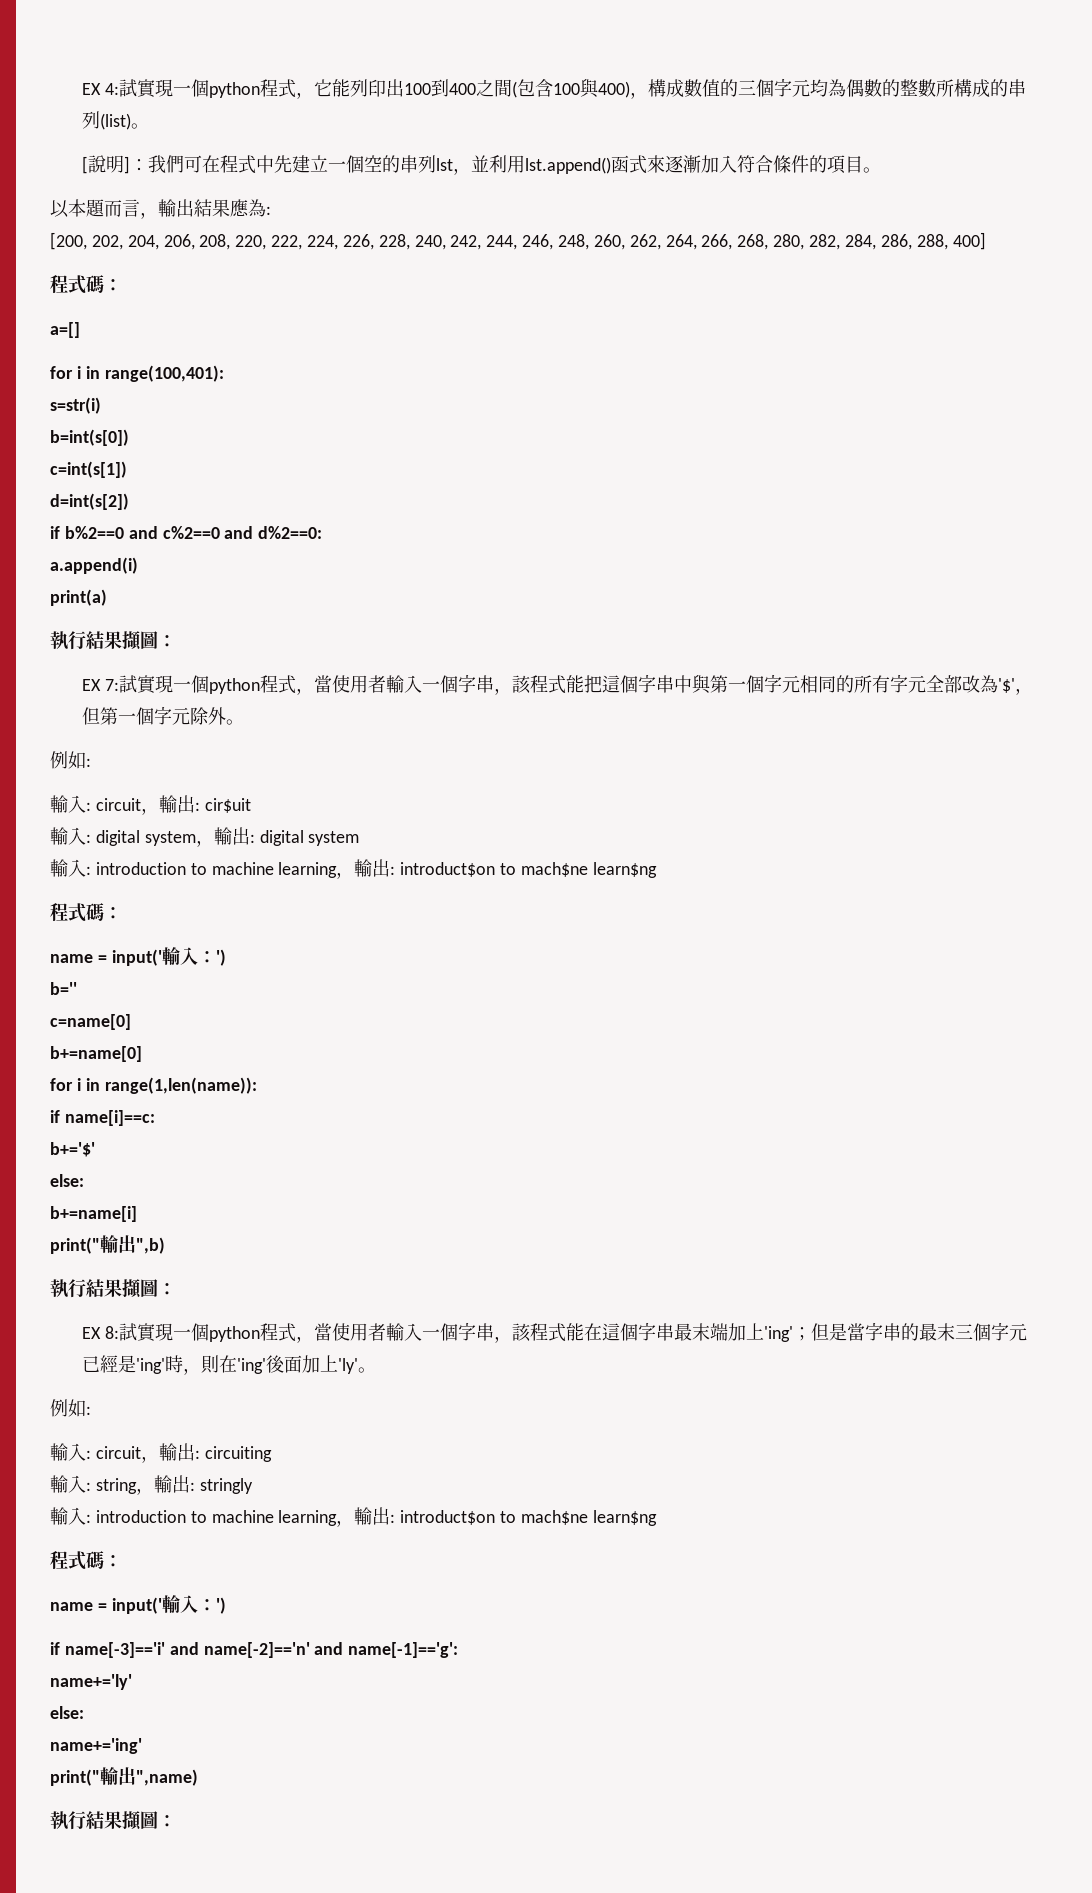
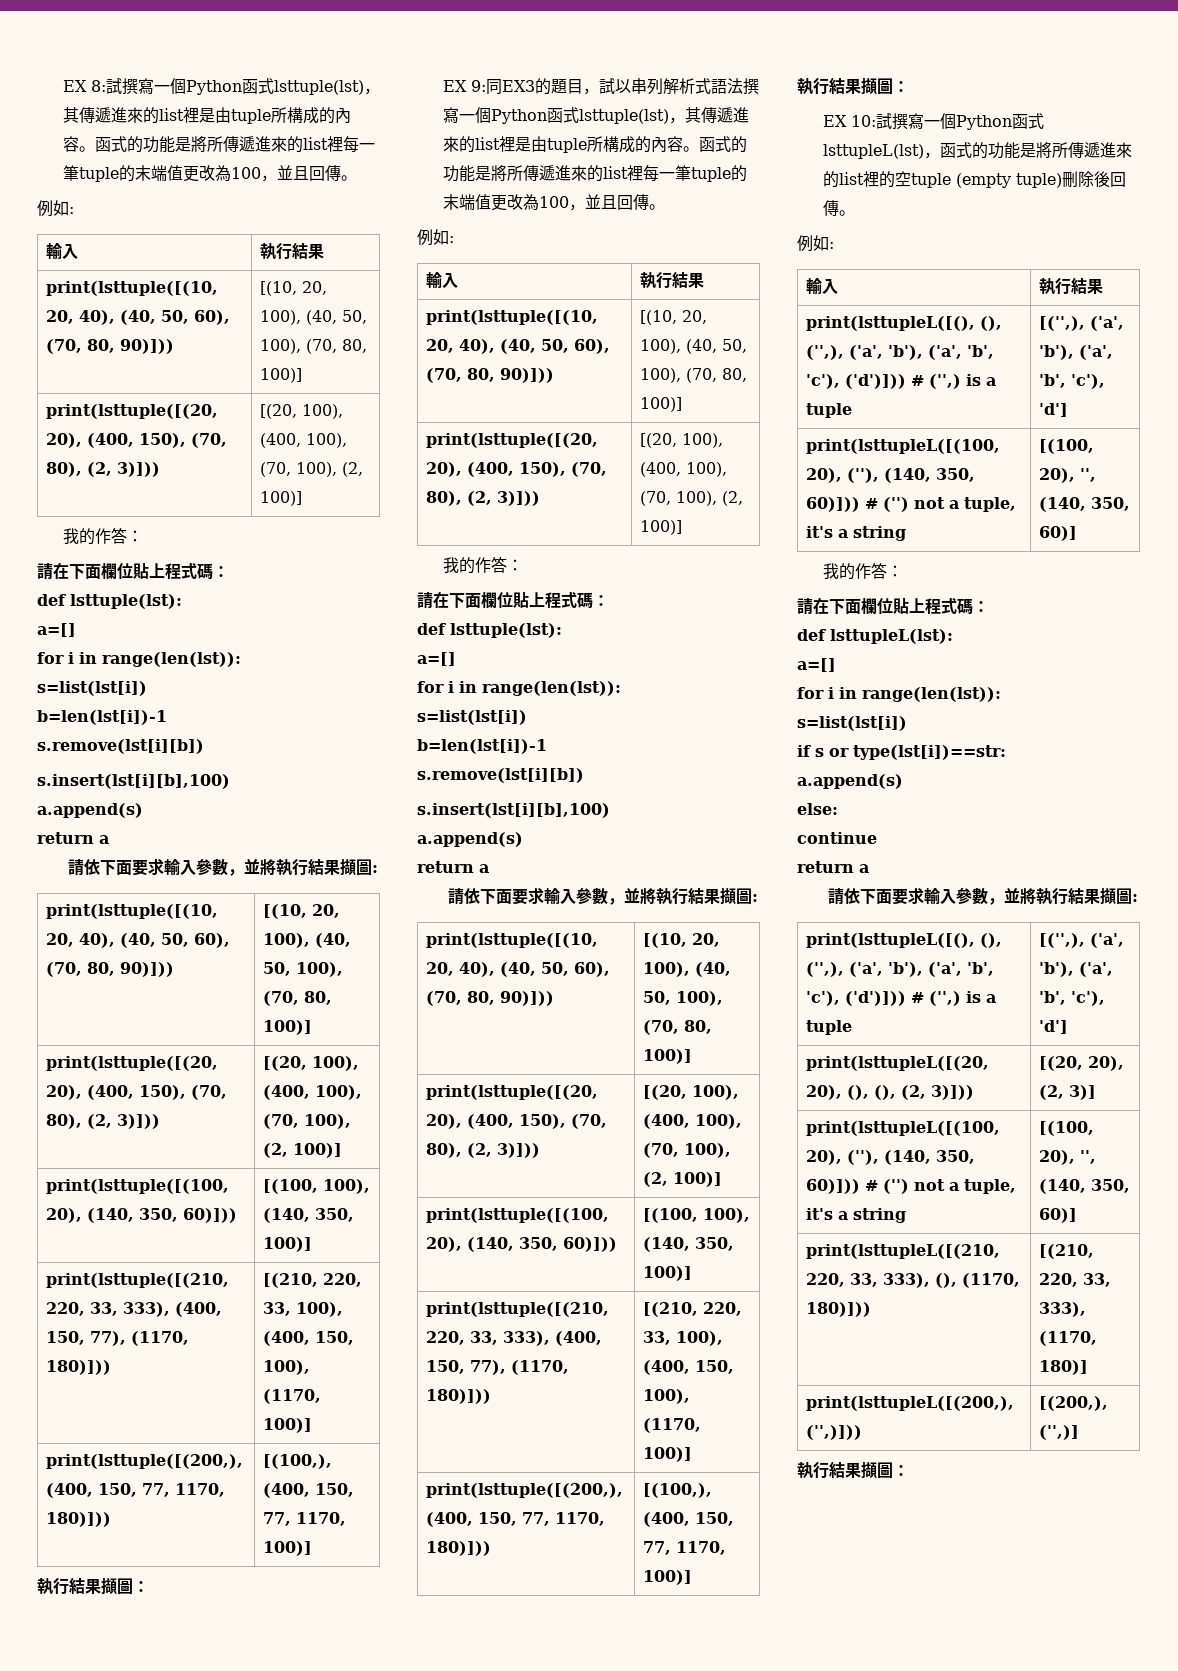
[82,78,1027,99] [82,111,150,130] [82,155,882,175] [50,199,271,219] [50,232,986,250] [50,275,122,294] [50,322,80,338] [50,365,224,382] [50,397,101,414] [50,429,129,446] [50,461,127,478] [50,493,129,510] [50,526,323,539] [50,557,138,574] [50,589,107,606] [50,631,176,650] [82,674,1034,695] [82,706,245,725] [50,751,91,769] [50,795,251,815] [50,827,360,847] [50,859,657,879] [50,903,122,922] [50,947,226,966] [50,982,77,995] [50,1014,131,1030] [50,1046,142,1062] [50,1077,257,1094] [50,1110,155,1126] [50,1142,95,1157] [50,1174,84,1187] [50,1206,137,1222] [50,1235,165,1254] [50,1279,176,1298] [82,1322,1028,1343] [82,1355,377,1375] [50,1399,91,1417] [50,1443,272,1463] [50,1475,253,1495] [50,1507,657,1527] [50,1551,122,1570] [50,1595,226,1614] [50,1642,459,1658] [50,1674,132,1690] [50,1706,84,1719] [50,1738,142,1754] [50,1767,198,1786] EX 4:試實現一個python程式，它能列印出100到400之間(包含100與400)，構成數值的三個字元均為偶數的整數所構成的串列(list)。 // [說明]：我們可在程式中先建立一個空的串列lst，並利用lst.append()函式來逐漸加入符合條件的項目。 // 以本題而言，輸出結果應為: // [200, 202, 204, 206, 208, 220, 222, 224, 226, 228, 240, 242, 244, 246, 248, 260, 262, 264, 266, 268, 280, 282, 284, 286, 288, 400] // 程式碼： // a=[] // for i in range(100,401): // s=str(i) // b=int(s[0]) // c=int(s[1]) // d=int(s[2]) // if b%2==0 and c%2==0 and d%2==0: // a.append(i) // print(a) // 執行結果擷圖： // EX 7:試實現一個python程式，當使用者輸入一個字串，該程式能把這個字串中與第一個字元相同的所有字元全部改為'$'，但第一個字元除外。 // 例如: // 輸入: circuit，輸出: cir$uit // 輸入: digital system，輸出: digital system // 輸入: introduction to machine learning，輸出: introduct$on to mach$ne learn$ng // 程式碼： // name = input('輸入：') // b='' // c=name[0] // b+=name[0] // for i in range(1,len(name)): // if name[i]==c: // b+='$' // else: // b+=name[i] // print("輸出",b) // 執行結果擷圖： // EX 8:試實現一個python程式，當使用者輸入一個字串，該程式能在這個字串最末端加上'ing'；但是當字串的最末三個字元已經是'ing'時，則在'ing'後面加上'ly'。 // 例如: // 輸入: circuit，輸出: circuiting // 輸入: string，輸出: stringly // 輸入: introduction to machine learning，輸出: introduct$on to mach$ne learn$ng // 程式碼： // name = input('輸入：') // if name[-3]=='i' and name[-2]=='n' and name[-1]=='g': // name+='ly' // else: // name+='ing' // print("輸出",name) -> [62,78,380,95] [62,107,351,124] [62,136,375,153] [62,165,357,182] [37,200,74,217] [46,243,79,259] [260,242,325,260] [46,281,219,296] [46,310,231,325] [46,339,175,354] [260,281,328,296] [260,310,368,325] [260,339,368,354] [260,368,303,383] [46,404,219,419] [46,433,228,448] [46,462,161,477] [260,404,344,419] [260,433,348,448] [260,462,364,477] [260,491,303,506] [62,528,143,545] [37,562,229,580] [37,594,182,609] [37,623,76,637] [37,652,241,667] [37,681,147,696] [37,710,167,725] [37,739,204,754] [37,774,230,789] [37,803,143,818] [37,832,109,844] [68,858,379,876] [46,904,219,919] [46,933,231,948] [46,962,175,977] [263,904,341,919] [263,933,352,948] [263,962,344,977] [263,991,333,1006] [263,1020,313,1035] [46,1056,219,1071] [46,1085,228,1100] [46,1114,161,1129] [263,1056,360,1071] [263,1085,363,1100] [263,1114,352,1129] [263,1143,343,1158] [46,1179,230,1194] [46,1208,238,1223] [263,1179,371,1194] [263,1208,355,1223] [263,1237,313,1252] [46,1273,230,1288] [46,1302,223,1317] [46,1331,190,1346] [46,1360,112,1375] [263,1273,363,1288] [263,1302,344,1317] [263,1331,355,1346] [263,1360,311,1375] [263,1389,322,1404] [263,1418,313,1433] [46,1454,244,1469] [46,1483,226,1498] [46,1512,112,1527] [263,1454,333,1469] [263,1483,355,1498] [263,1512,347,1526] [263,1541,313,1556] [37,1577,149,1595] [442,78,759,95] [442,107,749,124] [442,136,747,153] [442,165,747,182] [442,194,665,211] [417,229,454,246] [426,272,459,288] [640,271,705,289] [426,310,599,325] [426,339,611,354] [426,368,555,383] [640,310,708,325] [640,339,748,354] [640,368,748,383] [640,397,683,412] [426,433,599,448] [426,462,608,477] [426,491,541,506] [640,433,724,448] [640,462,728,477] [640,491,744,506] [640,520,683,535] [442,557,523,574] [417,591,609,609] [417,623,562,638] [417,652,456,666] [417,681,621,696] [417,710,527,725] [417,739,547,754] [417,768,584,783] [417,803,610,818] [417,832,523,847] [417,861,489,873] [448,887,759,905] [426,933,599,948] [426,962,611,977] [426,991,555,1006] [643,933,721,948] [643,962,732,977] [643,991,724,1006] [643,1020,713,1035] [643,1049,693,1064] [426,1085,599,1100] [426,1114,608,1129] [426,1143,541,1158] [643,1085,740,1100] [643,1114,743,1129] [643,1143,732,1158] [643,1172,723,1187] [426,1208,610,1223] [426,1237,618,1252] [643,1208,751,1223] [643,1237,735,1252] [643,1266,693,1281] [426,1302,610,1317] [426,1331,603,1346] [426,1360,570,1375] [426,1389,492,1404] [643,1302,743,1317] [643,1331,724,1346] [643,1360,735,1375] [643,1389,691,1404] [643,1418,702,1433] [643,1447,693,1462] [426,1483,624,1498] [426,1512,606,1527] [426,1541,492,1556] [643,1483,713,1498] [643,1512,735,1527] [643,1541,727,1555] [643,1570,693,1585] [797,77,909,95] [822,113,1044,130] [822,142,1132,159] [822,171,1126,188] [822,200,855,216] [797,235,834,252] [806,278,839,294] [1039,277,1104,295] [806,316,1003,331] [806,345,995,360] [806,374,997,389] [806,403,853,418] [1039,316,1125,331] [1039,345,1114,360] [1039,374,1106,389] [1039,403,1069,417] [806,439,1001,454] [806,468,976,483] [806,497,1017,512] [806,526,907,541] [1039,439,1095,454] [1039,468,1097,483] [1039,497,1131,512] [1039,526,1078,541] [822,563,903,580] [797,597,989,615] [797,629,953,644] [797,658,836,672] [797,687,1001,702] [797,716,907,731] [797,745,1006,760] [797,774,903,789] [797,803,838,815] [797,832,877,844] [797,861,869,873] [828,887,1139,905] [806,933,1003,948] [806,962,995,977] [806,991,997,1006] [806,1020,853,1035] [1039,933,1125,948] [1039,962,1114,977] [1039,991,1106,1006] [1039,1020,1069,1034] [806,1056,990,1071] [806,1085,975,1100] [1039,1056,1125,1071] [1039,1085,1097,1100] [806,1121,1001,1136] [806,1150,976,1165] [806,1179,1017,1194] [806,1208,907,1223] [1039,1121,1095,1136] [1039,1150,1097,1165] [1039,1179,1131,1194] [1039,1208,1078,1223] [806,1244,1001,1259] [806,1273,1021,1288] [806,1302,872,1317] [1039,1244,1095,1259] [1039,1273,1112,1287] [1039,1302,1087,1317] [1039,1331,1098,1346] [1039,1360,1089,1375] [806,1396,1015,1411] [806,1425,863,1440] [1039,1396,1109,1411] [1039,1425,1080,1440] EX 8:試撰寫一個Python函式lsttuple(lst)，其傳遞進來的list裡是由tuple所構成的內容。函式的功能是將所傳遞進來的list裡每一筆tuple的末端值更改為100，並且回傳。 // 例如: // 輸入 | 執行結果 // print(lsttuple([(10, 20, 40), (40, 50, 60), (70, 80, 90)])) | [(10, 20, 100), (40, 50, 100), (70, 80, 100)] // print(lsttuple([(20, 20), (400, 150), (70, 80), (2, 3)])) | [(20, 100), (400, 100), (70, 100), (2, 100)] // 我的作答： // 請在下面欄位貼上程式碼： // def lsttuple(lst): // a=[] // for i in range(len(lst)): // s=list(lst[i]) // b=len(lst[i])-1 // s.remove(lst[i][b]) // s.insert(lst[i][b],100) // a.append(s) // return a // 請依下面要求輸入參數，並將執行結果擷圖: // print(lsttuple([(10, 20, 40), (40, 50, 60), (70, 80, 90)])) | [(10, 20, 100), (40, 50, 100), (70, 80, 100)] // print(lsttuple([(20, 20), (400, 150), (70, 80), (2, 3)])) | [(20, 100), (400, 100), (70, 100), (2, 100)] // print(lsttuple([(100, 20), (140, 350, 60)])) | [(100, 100), (140, 350, 100)] // print(lsttuple([(210, 220, 33, 333), (400, 150, 77), (1170, 180)])) | [(210, 220, 33, 100), (400, 150, 100), (1170, 100)] // print(lsttuple([(200,), (400, 150, 77, 1170, 180)])) | [(100,), (400, 150, 77, 1170, 100)] // 執行結果擷圖： // EX 9:同EX3的題目，試以串列解析式語法撰寫一個Python函式lsttuple(lst)，其傳遞進來的list裡是由tuple所構成的內容。函式的功能是將所傳遞進來的list裡每一筆tuple的末端值更改為100，並且回傳。 // 例如: // 輸入 | 執行結果 // print(lsttuple([(10, 20, 40), (40, 50, 60), (70, 80, 90)])) | [(10, 20, 100), (40, 50, 100), (70, 80, 100)] // print(lsttuple([(20, 20), (400, 150), (70, 80), (2, 3)])) | [(20, 100), (400, 100), (70, 100), (2, 100)] // 我的作答： // 請在下面欄位貼上程式碼： // def lsttuple(lst): // a=[] // for i in range(len(lst)): // s=list(lst[i]) // b=len(lst[i])-1 // s.remove(lst[i][b]) // s.insert(lst[i][b],100) // a.append(s) // return a // 請依下面要求輸入參數，並將執行結果擷圖: // print(lsttuple([(10, 20, 40), (40, 50, 60), (70, 80, 90)])) | [(10, 20, 100), (40, 50, 100), (70, 80, 100)] // print(lsttuple([(20, 20), (400, 150), (70, 80), (2, 3)])) | [(20, 100), (400, 100), (70, 100), (2, 100)] // print(lsttuple([(100, 20), (140, 350, 60)])) | [(100, 100), (140, 350, 100)] // print(lsttuple([(210, 220, 33, 333), (400, 150, 77), (1170, 180)])) | [(210, 220, 33, 100), (400, 150, 100), (1170, 100)] // print(lsttuple([(200,), (400, 150, 77, 1170, 180)])) | [(100,), (400, 150, 77, 1170, 100)] // 執行結果擷圖： // EX 10:試撰寫一個Python函式lsttupleL(lst)，函式的功能是將所傳遞進來的list裡的空tuple (empty tuple)刪除後回傳。 // 例如: // 輸入 | 執行結果 // print(lsttupleL([(), (), ('',), ('a', 'b'), ('a', 'b', 'c'), ('d')])) # ('',) is a tuple | [('',), ('a', 'b'), ('a', 'b', 'c'), 'd'] // print(lsttupleL([(100, 20), (''), (140, 350, 60)])) # ('') not a tuple, it's a string | [(100, 20), '', (140, 350, 60)] // 我的作答： // 請在下面欄位貼上程式碼： // def lsttupleL(lst): // a=[] // for i in range(len(lst)): // s=list(lst[i]) // if s or type(lst[i])==str: // a.append(s) // else: // continue // return a // 請依下面要求輸入參數，並將執行結果擷圖: // print(lsttupleL([(), (), ('',), ('a', 'b'), ('a', 'b', 'c'), ('d')])) # ('',) is a tuple | [('',), ('a', 'b'), ('a', 'b', 'c'), 'd'] // print(lsttupleL([(20, 20), (), (), (2, 3)])) | [(20, 20), (2, 3)] // print(lsttupleL([(100, 20), (''), (140, 350, 60)])) # ('') not a tuple, it's a string | [(100, 20), '', (140, 350, 60)] // print(lsttupleL([(210, 220, 33, 333), (), (1170, 180)])) | [(210, 220, 33, 333), (1170, 180)] // print(lsttupleL([(200,), ('',)])) | [(200,), ('',)]

